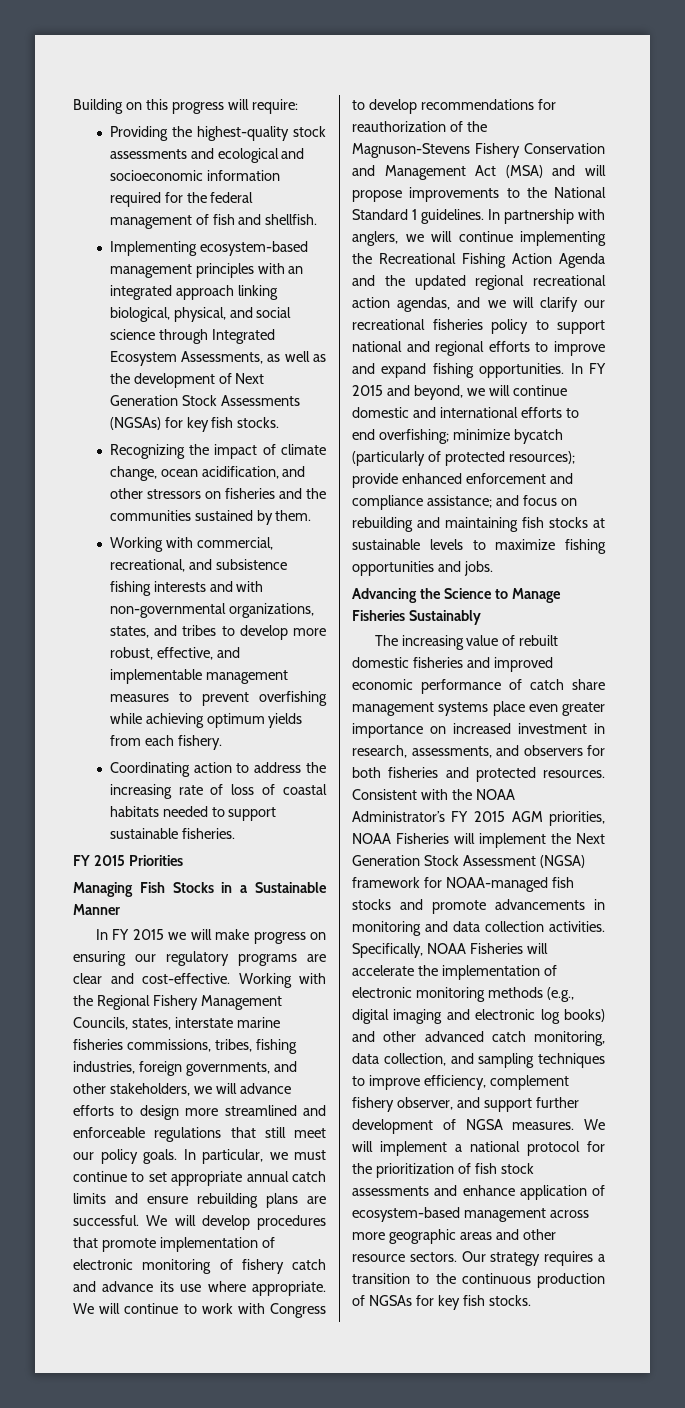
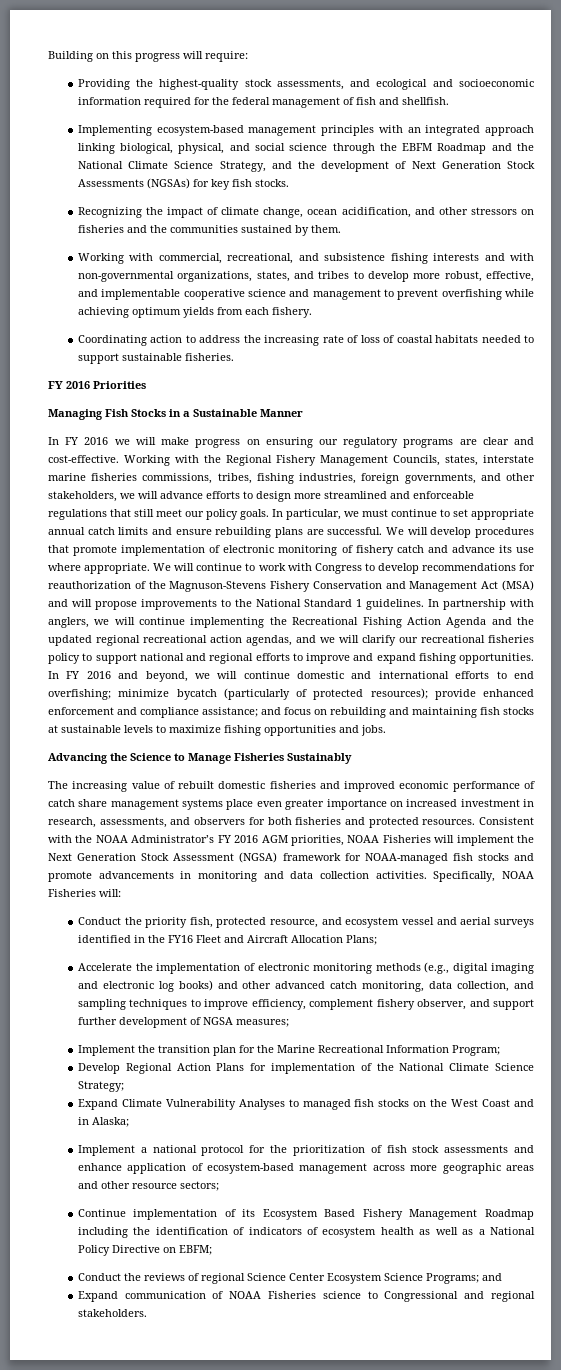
[109,149,187,159] assessments -> [276,79,344,90] assessments,
[211,329,275,344] [109,351,327,366] Integrated Ecosystem Assessments, as well as -> [379,143,534,154] [77,161,292,172] the EBFM Roadmap and the National Climate Science Strategy, and
[205,670,288,684] [109,694,169,702] management measures -> [183,289,381,300] cooperative science and management
[93,855,125,866] 2015 -> [66,381,90,389] 2016
[132,929,164,940] 2015 -> [84,437,109,445] 2016
[352,385,383,396] 2015 -> [86,671,111,679] 2016
[473,811,505,822] 2015 -> [234,835,259,843] 2016
[526,943,548,954] [352,965,414,976] will accelerate -> [99,889,121,897] [77,917,534,928] [77,935,377,945] [77,963,132,971] will: // Conduct the priority fish, protected resource, and ecosystem vessel and aerial surveys identified in the FY16 Fleet and Aircraft Allocation Plans; // Accelerate
[512,1119,605,1130] [352,1141,447,1156] measures. We will implement -> [235,1019,289,1027] [77,1045,500,1056] [77,1063,534,1074] [77,1081,124,1092] [77,1099,534,1110] [77,1117,129,1127] [77,1145,135,1156] measures; // Implement the transition plan for the Marine Recreational Information Program; // Develop Regional Action Plans for implementation of the National Climate Science Strategy; // Expand Climate Vulnerability Analyses to managed fish stocks on the West Coast and in Alaska; // Implement
[409,1251,605,1266] [352,1273,605,1288] [352,1295,531,1310] sectors. Our strategy requires a transition to the continuous production of NGSAs for key fish stocks. -> [179,1181,219,1191] [77,1209,534,1220] [77,1227,535,1238] [77,1245,212,1256] [77,1273,502,1284] [77,1291,535,1302] [77,1309,147,1317] sectors; // Continue implementation of its Ecosystem Based Fishery Management Roadmap including the identification of indicators of ecosystem health as well as a National Policy Directive on EBFM; // Conduct the reviews of regional Science Center Ecosystem Science Programs; and // Expand communication of NOAA Fisheries science to Congressional and regional stakeholders.

